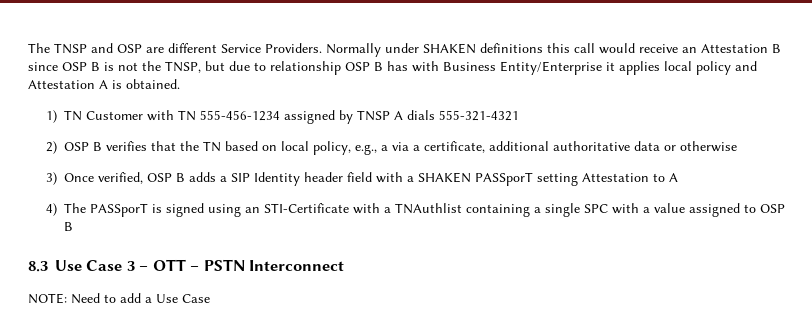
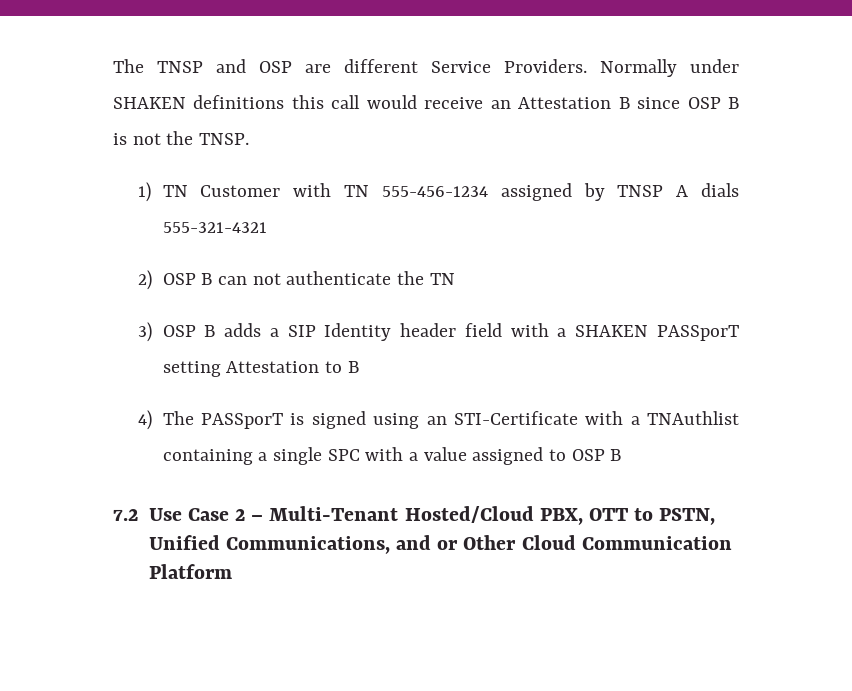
[165,61,757,75] [28,79,180,89] TNSP, but due to relationship OSP B has with Business Entity/Enterprise it applies local policy and Attestation A is obtained. -> [199,133,250,145] TNSP.
[105,141,176,151] verifies that -> [217,271,392,285] can not authenticate
[224,141,737,155] based on local policy, e.g., a via a certificate, additional authoritative data or otherwise -> (455, 279) none
[63,172,143,184] Once verified, -> (152, 332) none
[668,173,678,182] A -> [347,361,359,373] B
[28,259,345,272] [28,293,210,304] 8.3 Use Case 3 – OTT – PSTN Interconnect // NOTE: Need to add a Use Case -> [113,506,716,525] [148,535,732,554] [148,564,232,579] 7.2 Use Case 2 – Multi-Tenant Hosted/Cloud PBX, OTT to PSTN, Unified Communications, and or Other Cloud Communication Platform

